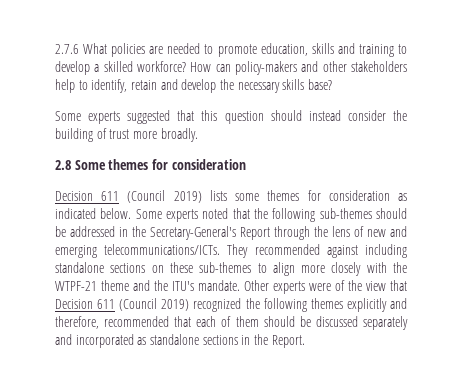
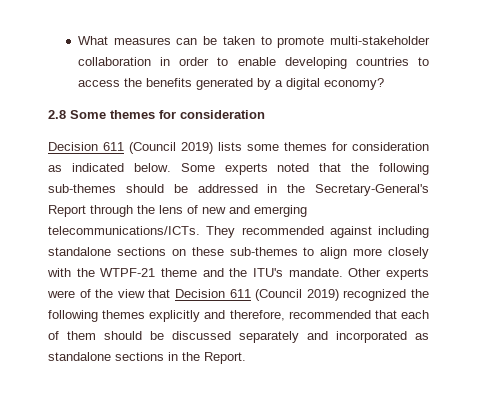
[55,43,407,57] [55,61,407,75] [55,79,332,93] [55,110,407,124] [55,128,198,142] 2.7.6 What policies are needed to promote education, skills and training to develop a skilled workforce? How can policy-makers and other stakeholders help to identify, retain and develop the necessary skills base? // Some experts suggested that this question should instead consider the building of trust more broadly. -> [78,36,431,48] [78,57,430,69] [78,78,385,90] What measures can be taken to promote multi-stakeholder collaboration in order to enable developing countries to access the benefits generated by a digital economy?

